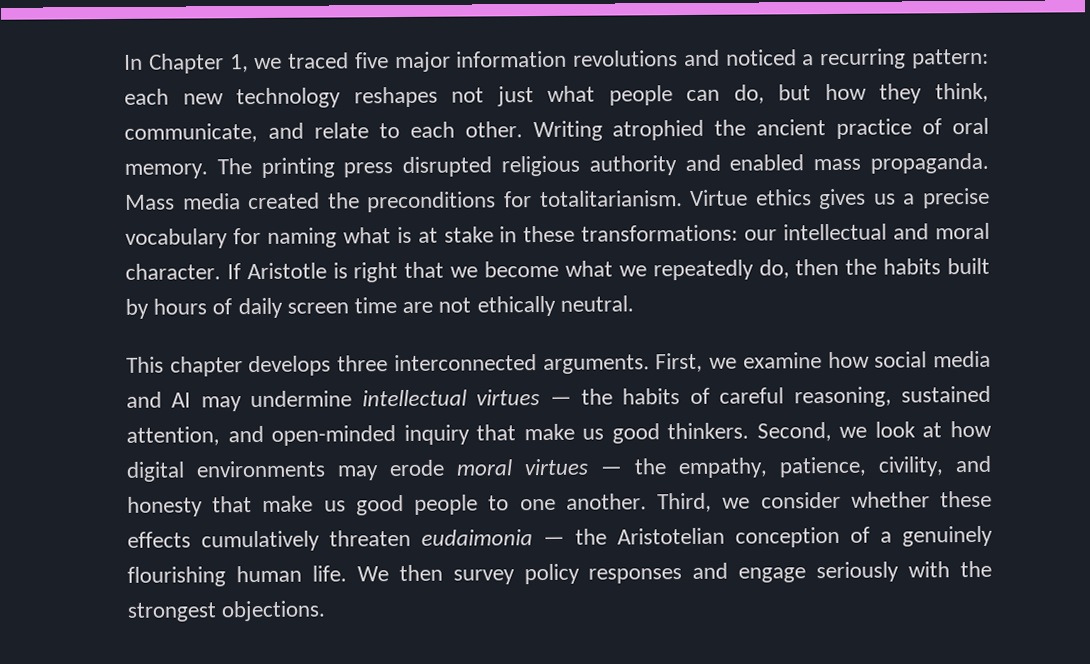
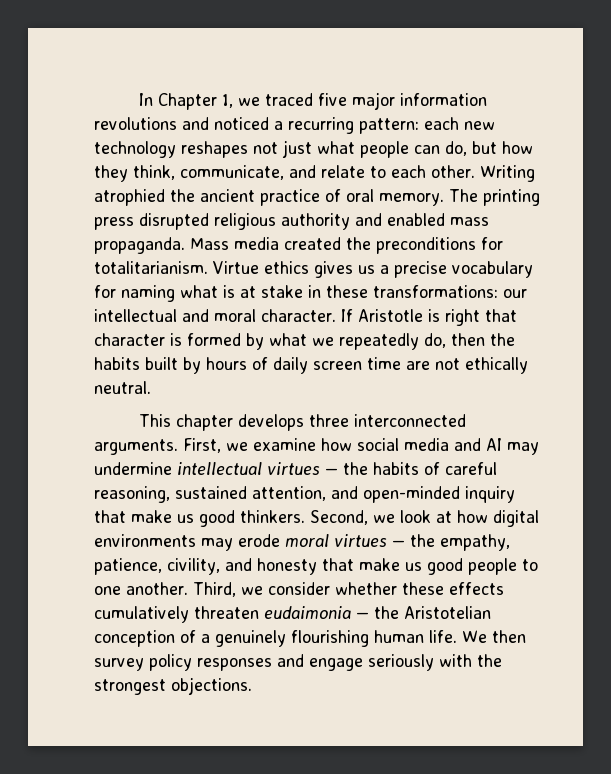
[450,260,560,278] we become -> [94,333,264,350] character is formed by

